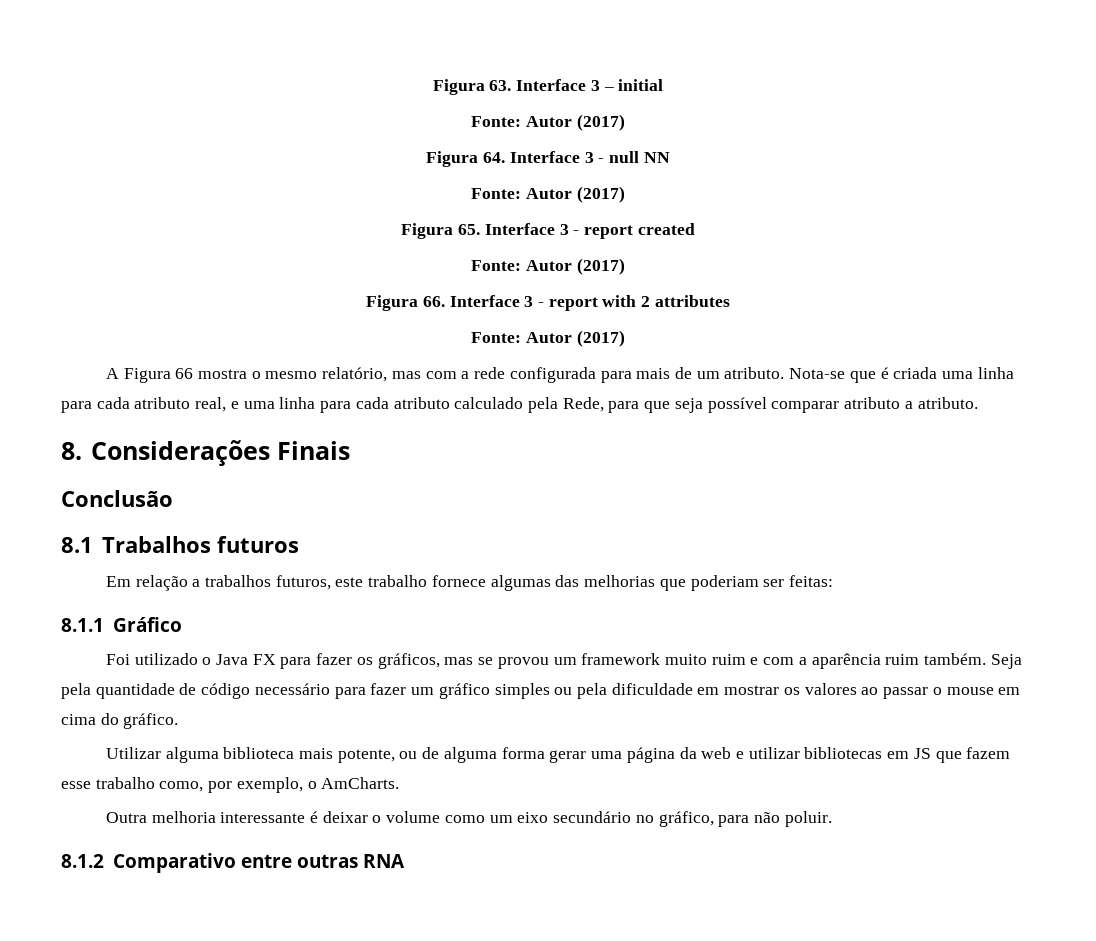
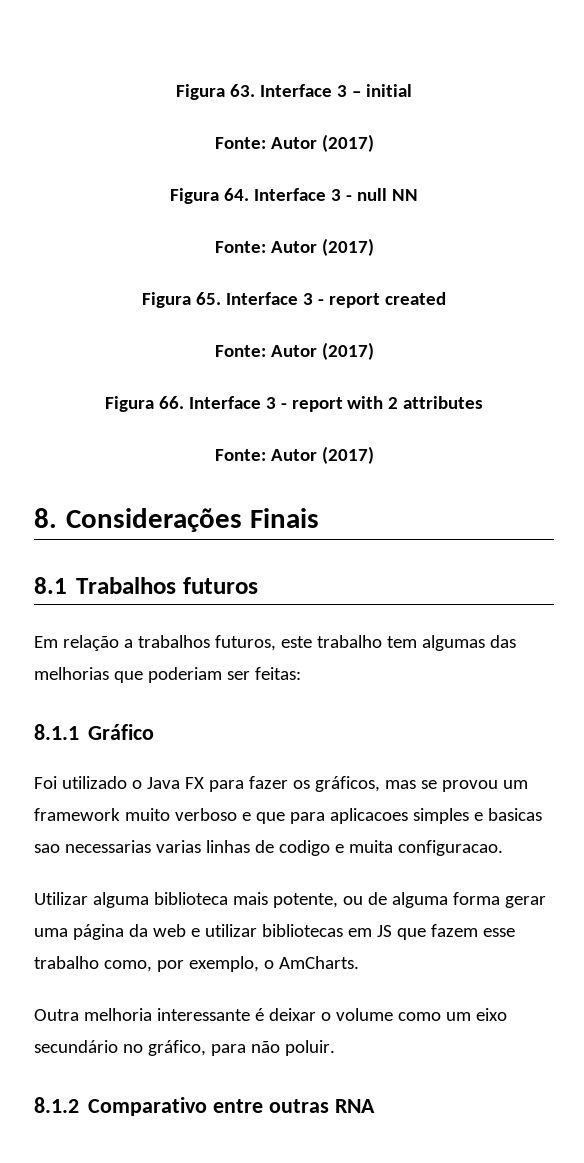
[105,367,1014,383] [61,397,978,413] // A Figura 66 mostra o mesmo relatório, mas com a rede configurada para mais de um atributo. Nota-se que é criada uma linha para cada atributo real, e uma linha para cada atributo calculado pela Rede, para que seja possível comparar atributo a atributo. -> (374, 455) none
[61,490,173,507] // Conclusão -> (320, 518) none
[431,575,486,587] fornece -> [386,636,417,648] tem
[711,653,1022,669] [61,683,1021,699] [61,713,179,729] ruim e com a aparência ruim também. Seja pela quantidade de código necessário para fazer um gráfico simples ou pela dificuldade em mostrar os valores ao passar o mouse em cima do gráfico. -> [174,808,542,824] [34,840,503,856] verboso e que para aplicacoes simples e basicas sao necessarias varias linhas de codigo e muita configuracao.

